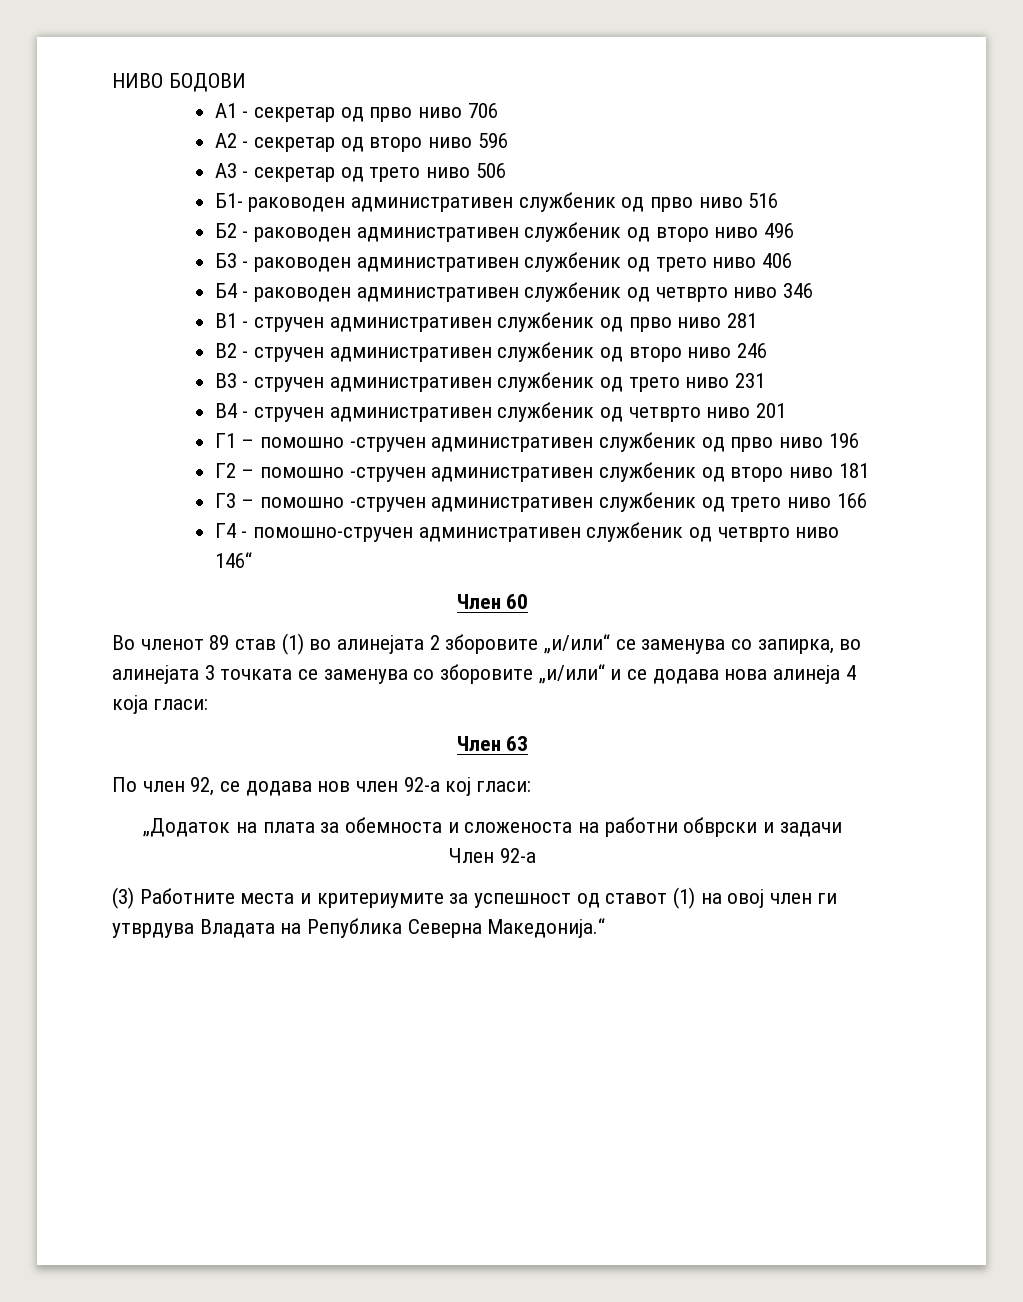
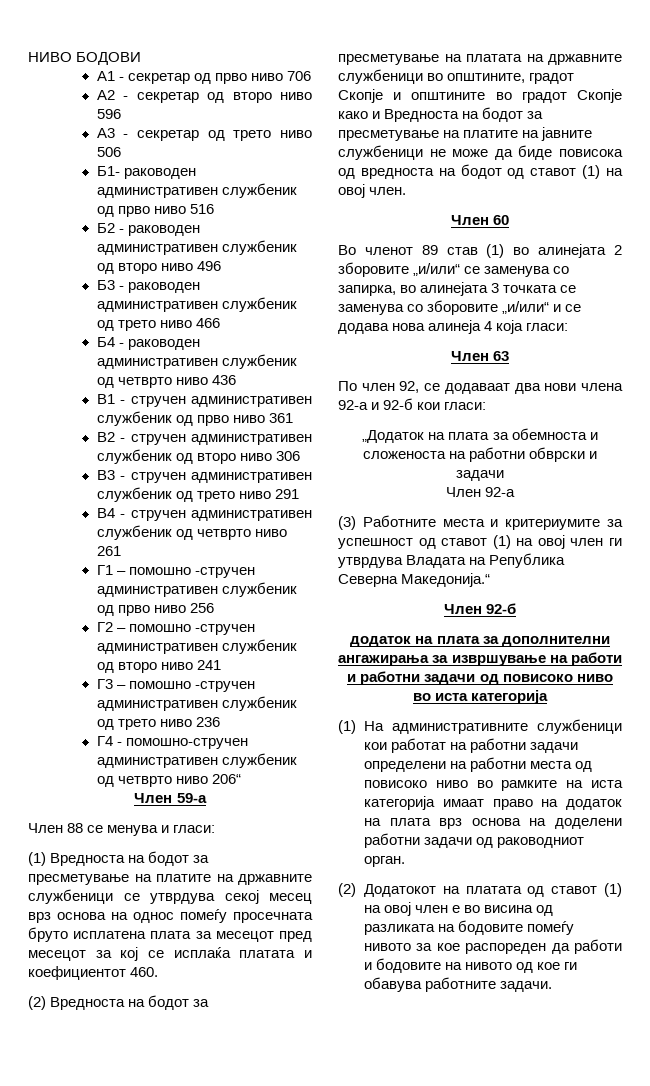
[761,253,792,268] 406 -> [195,318,220,328] 466
[782,283,813,298] 346 -> [211,375,236,385] 436
[726,313,757,328] 281 -> [268,413,293,423] 361
[736,343,767,358] 246 -> [275,451,300,461] 306
[734,373,765,388] 231 -> [274,489,299,499] 291
[755,403,786,418] 201 -> [96,546,121,556] 261
[828,433,859,448] 196 -> [189,603,214,613] 256
[838,463,869,478] 181 -> [196,660,221,670] 241
[836,493,867,508] 166 -> [195,717,220,727] 236
[214,552,252,568] 146“ -> [211,774,241,784] [134,793,207,803] [28,823,216,836] [28,851,210,866] [28,874,312,885] [28,889,312,904] [28,909,313,923] [28,927,312,942] [28,947,312,961] [28,966,159,980] [28,995,210,1010] [338,54,622,65] [338,69,575,84] [338,89,622,103] [338,107,544,122] [338,127,593,141] [338,145,623,160] [338,164,623,179] [338,184,407,198] 206“ // Член 59-а // Член 88 се менува и гласи: // (1) Вредноста на бодот за пресметување на платите на државните службеници се утврдува секој месец врз основа на однос помеѓу просечната бруто исплатена плата за месецот пред месецот за кој се исплаќа платата и коефициентот 460. // (2) Вредноста на бодот за пресметување на платата на државните службеници во општините, градот Скопје и општините во градот Скопје како и Вредноста на бодот за пресметување на платите на јавните службеници не може да биде повисокa од вредноста на бодот од ставот (1) на овој член.
[245,777,472,796] додава нов член 92-а кој -> [444,383,623,394] [338,398,441,410] додаваат два нови члена 92-а и 92-б кои
(606, 928) none -> [443,603,517,614] [350,636,610,647] [338,652,622,666] [347,671,613,685] [412,690,549,704] [338,719,622,734] [364,738,579,753] [364,757,593,772] [364,780,623,791] [364,796,622,810] [364,818,622,829] [364,833,585,848] [364,856,406,867] [338,883,622,897] [364,902,554,916] [364,920,575,935] [364,939,622,954] [364,958,578,973] [364,977,553,992] // Член 92-б // додаток на плата за дополнителни ангажирања за извршување на работи и работни задачи од повисоко ниво во иста категорија // (1) На административните службеници кои работат на работни задачи определени на работни места од повисоко ниво во рамките на иста категорија имаат право на додаток на плата врз основа на доделени работни задачи од раководниот орган. // (2) Додатокот на платата од ставот (1) на овој член е во висина од разликата на бодовите помеѓу нивото за кое распореден да работи и бодовите на нивото од кое ги обавува работните задачи.

